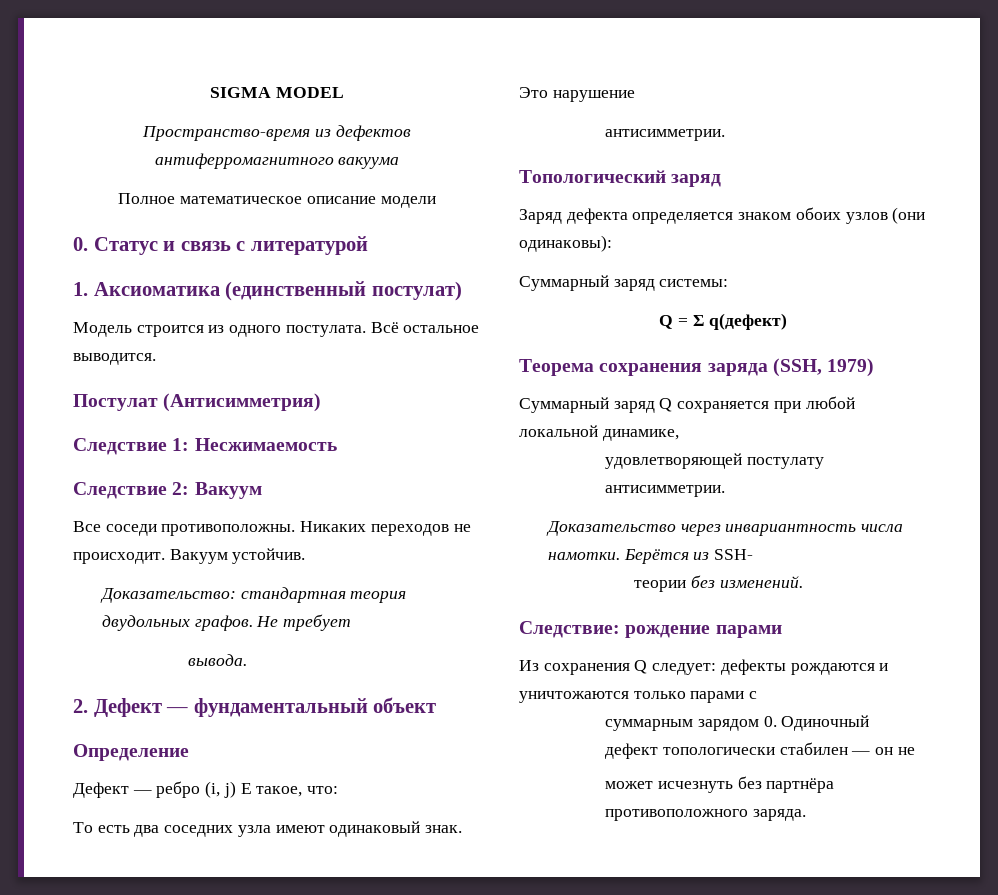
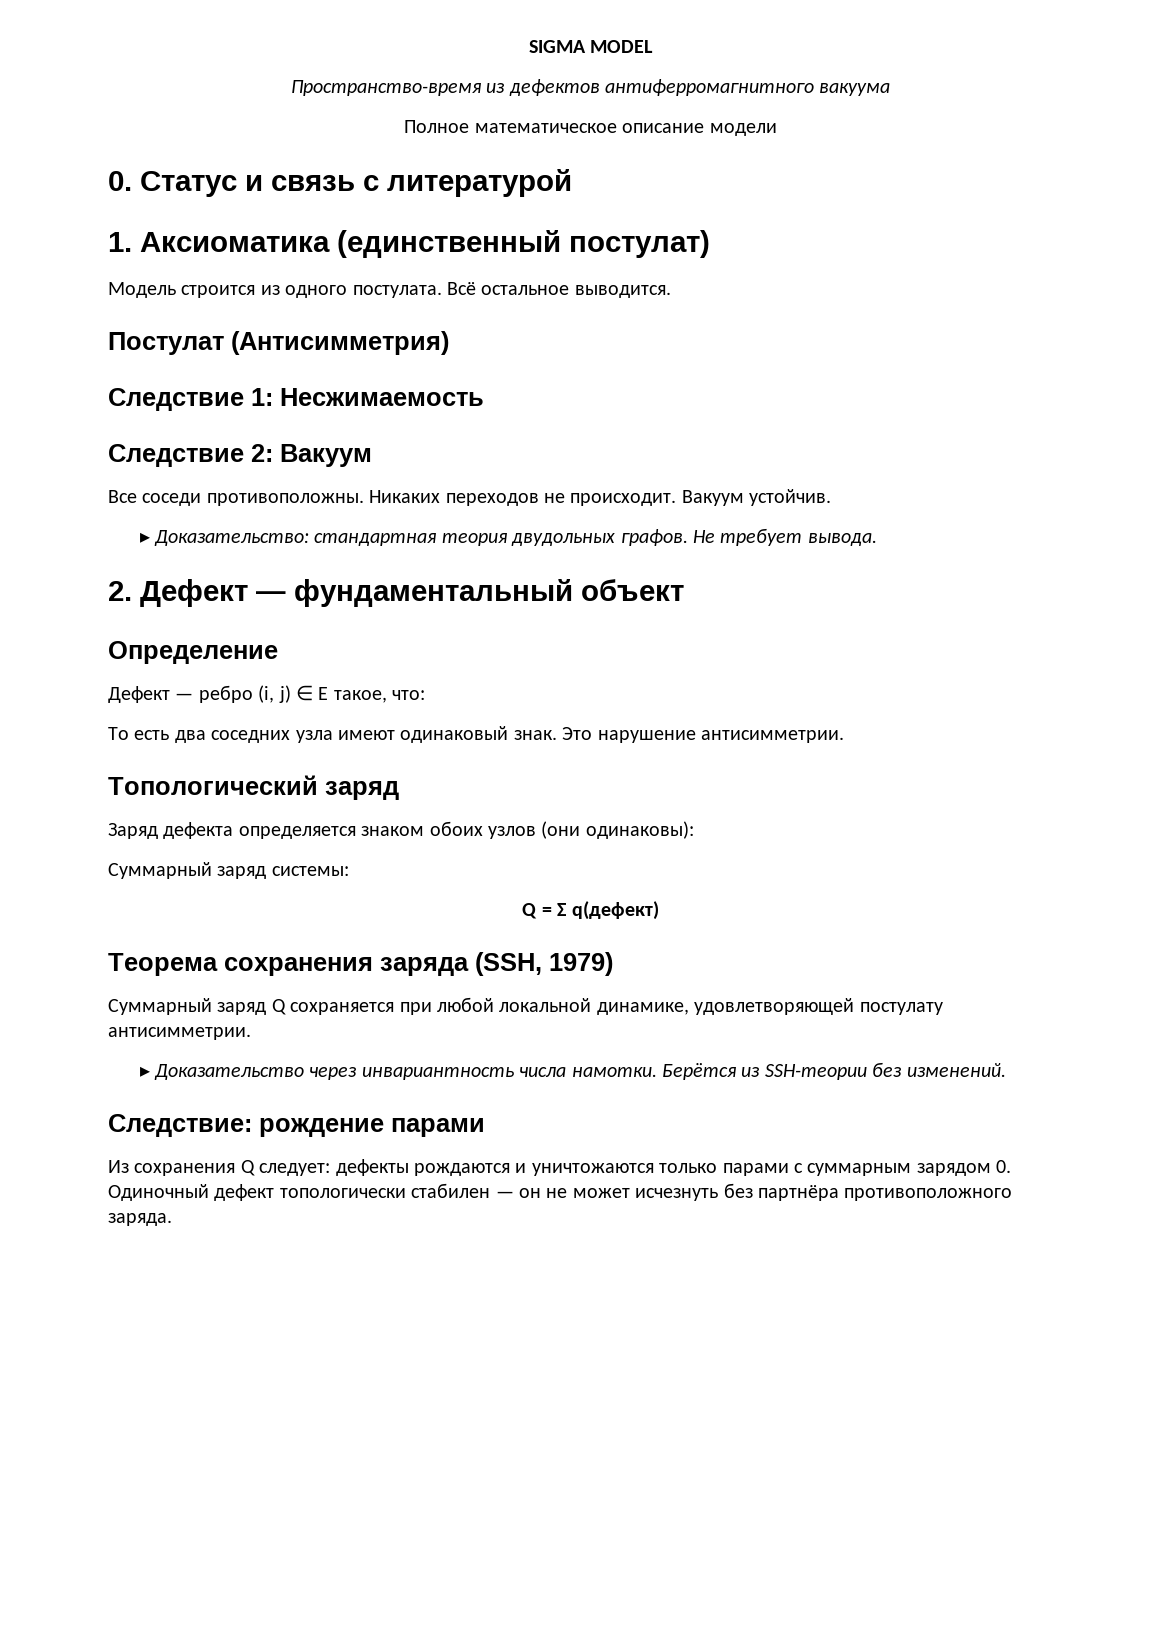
(306, 556) none -> [139,532,150,543] ▸
(351, 622) // -> (803, 537) none
(236, 789) none -> [296,685,313,701] ∈
(635, 96) // -> (696, 736) none
(679, 435) // -> (689, 1008) none
(726, 491) none -> [139,1066,150,1077] ▸
[713,549,753,560] [634,580,687,592] SSH- // теории -> [764,1064,867,1080] SSH-теории
(758, 695) // -> (803, 1168) none
(915, 751) // -> (568, 1193) none

